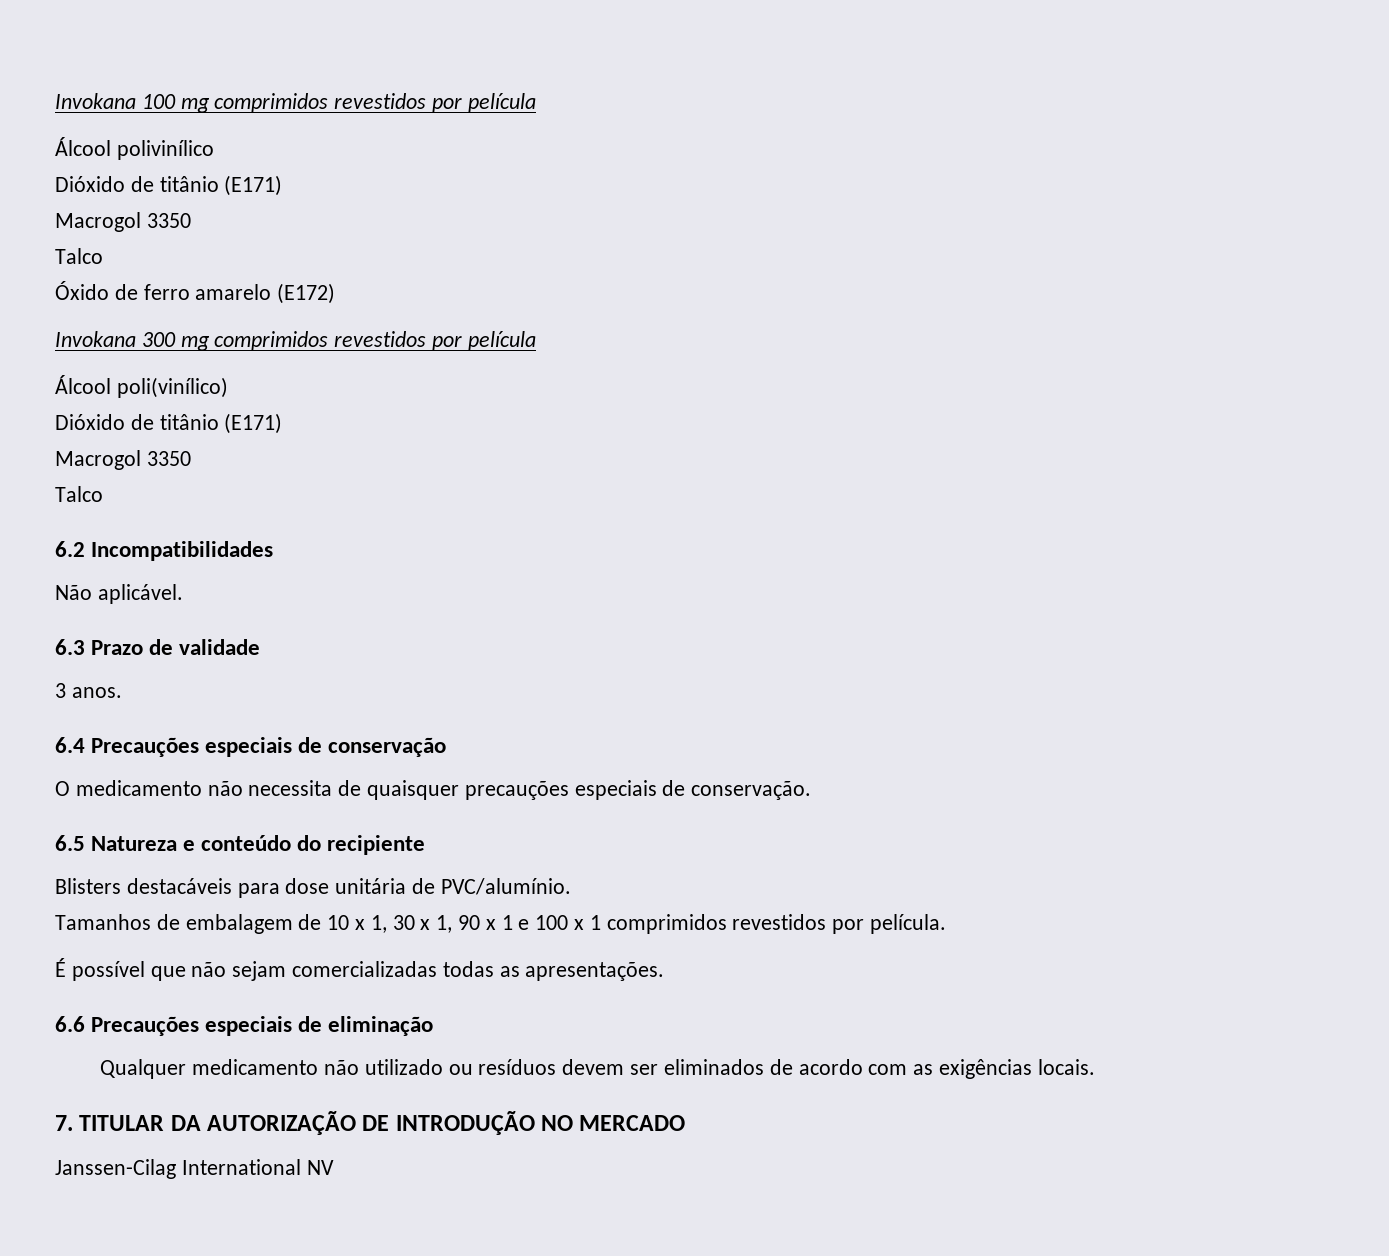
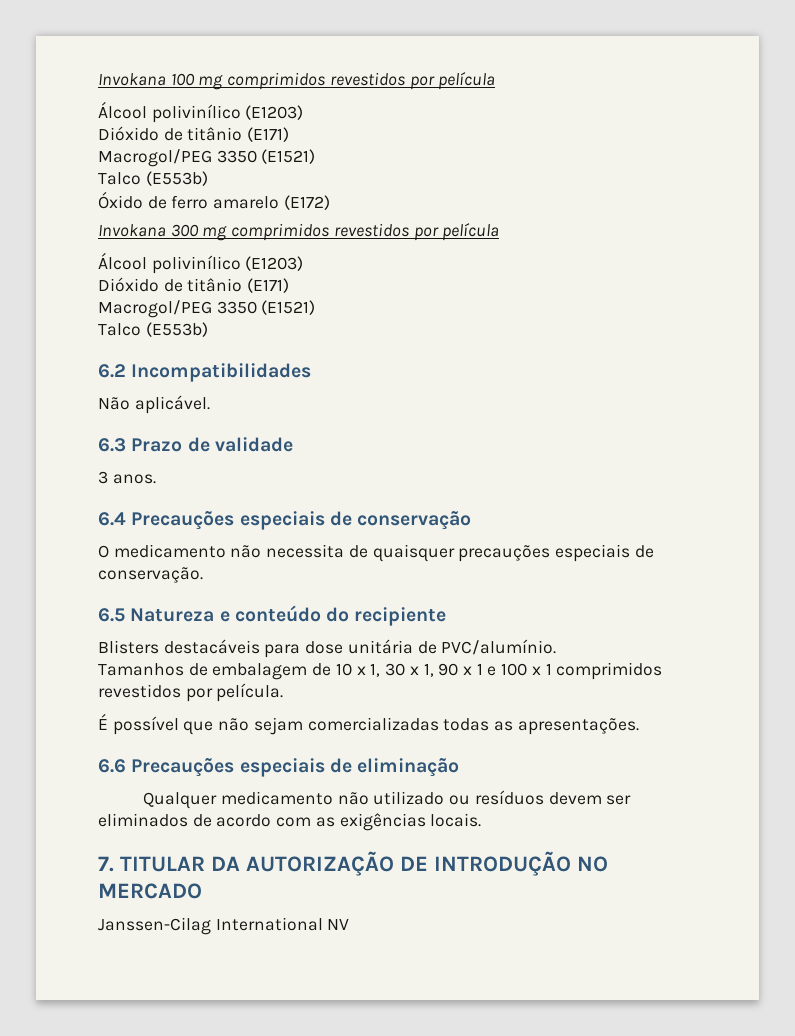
[55,175,283,196] [55,212,191,232] [55,248,103,264] // Dióxido de titânio (E171) // Macrogol 3350 // Talco -> [245,105,304,120] [98,126,290,142] [98,149,316,167] [98,171,208,186] (E1203) // Dióxido de titânio (E171) // Macrogol/PEG 3350 (E1521) // Talco (E553b)
[116,377,228,398] [55,413,283,434] [55,450,191,470] [55,486,103,502] poli(vinílico) // Dióxido de titânio (E171) // Macrogol 3350 // Talco -> [151,255,304,274] [98,277,290,293] [98,300,316,318] [98,322,208,337] polivinílico (E1203) // Dióxido de titânio (E171) // Macrogol/PEG 3350 (E1521) // Talco (E553b)

